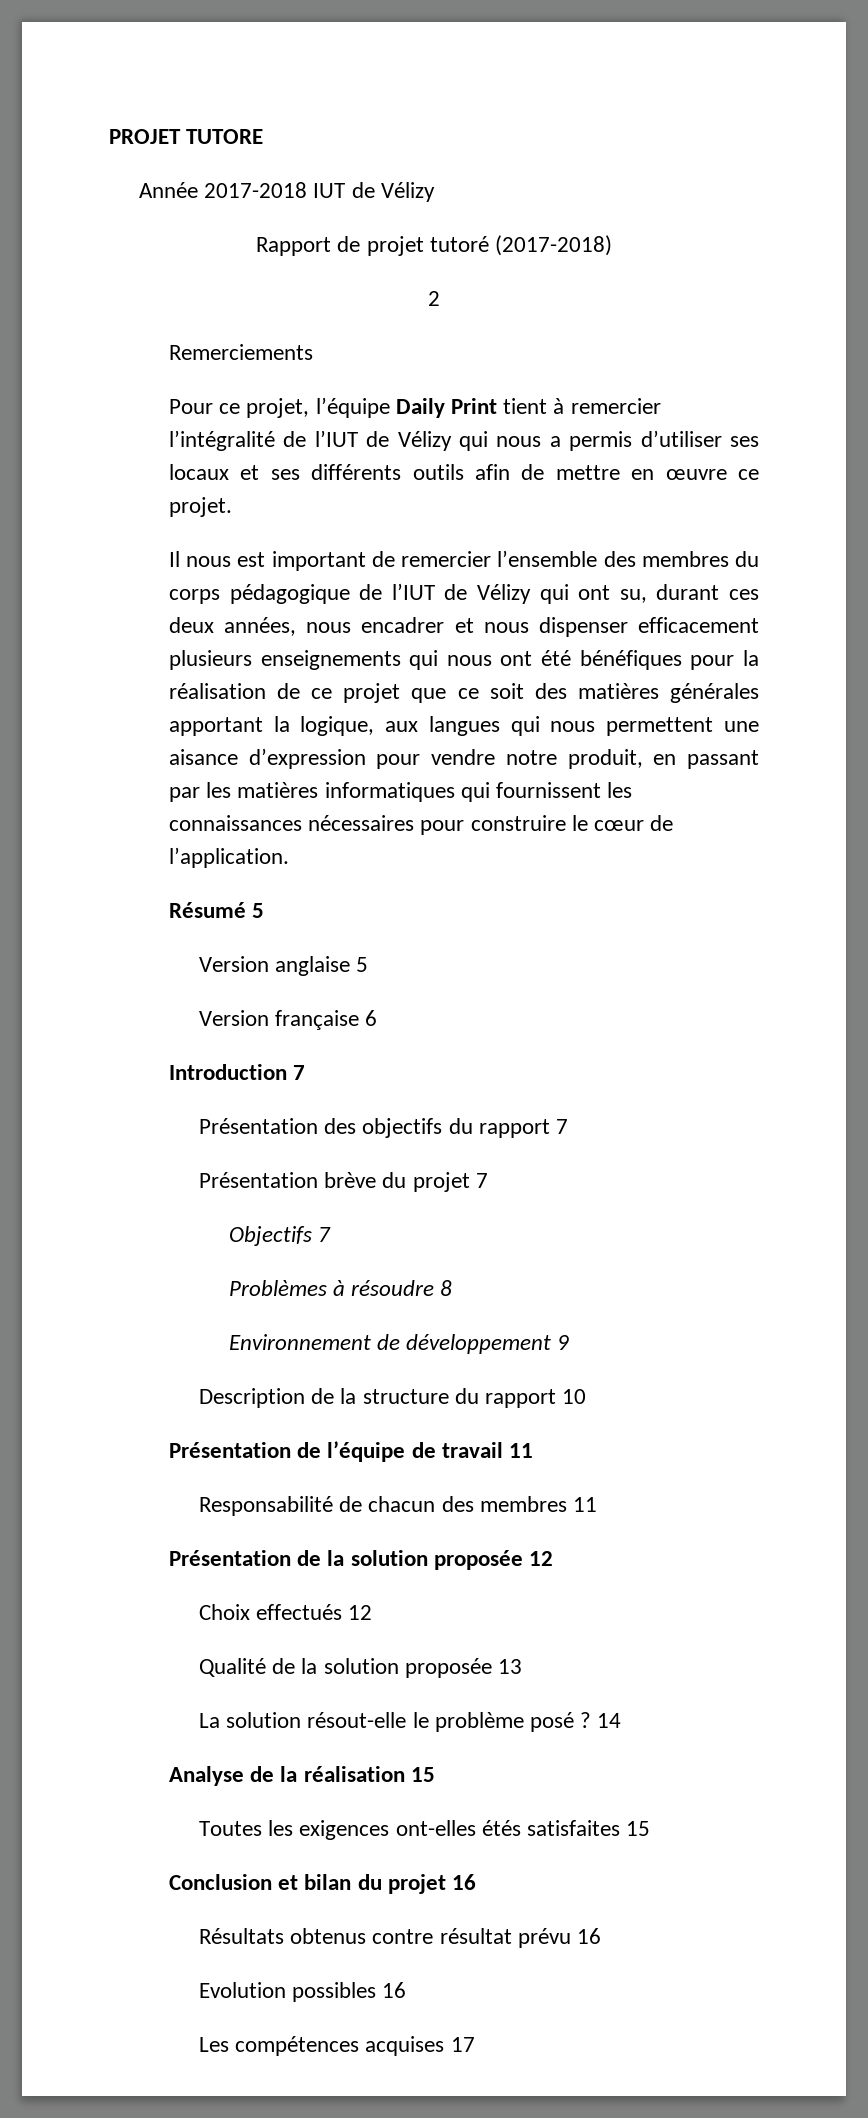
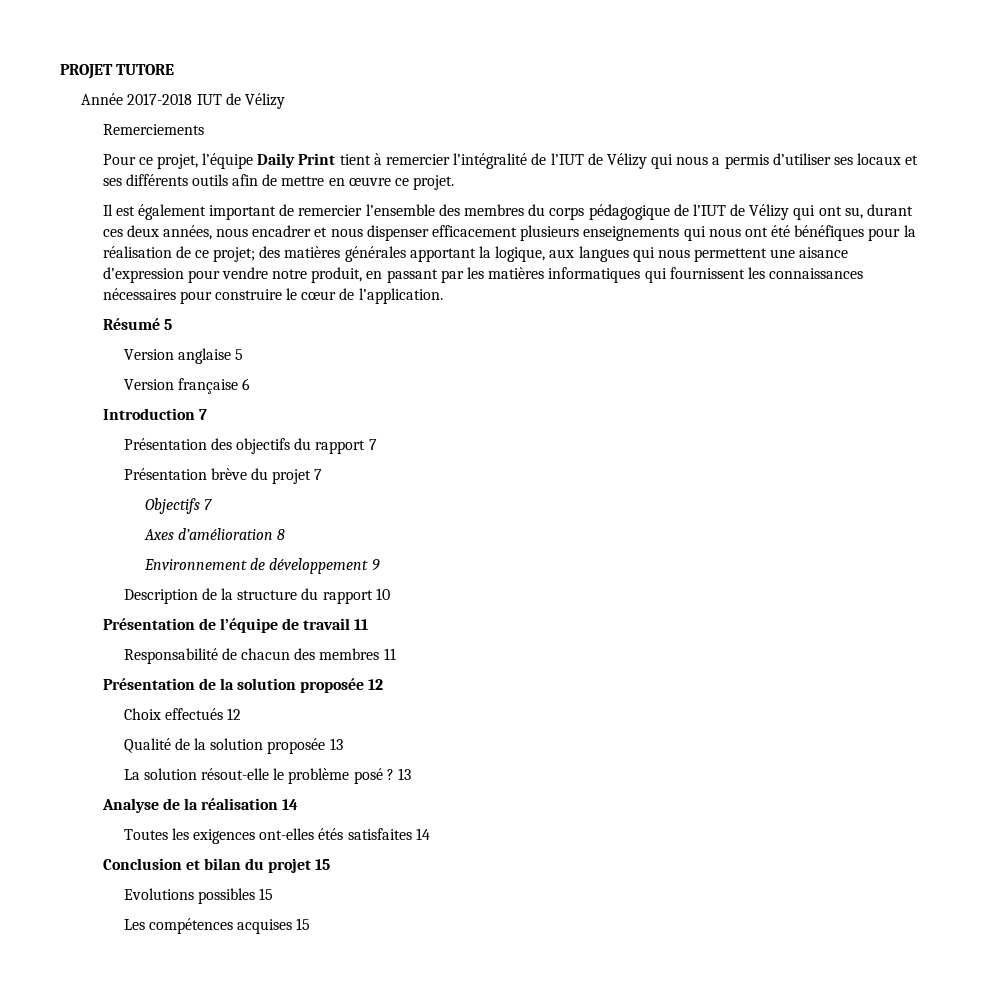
[256,235,612,256] [428,291,440,306] // Rapport de projet tutoré (2017-2018) // 2 -> (285, 101) none
[186,552,266,567] nous est -> [115,204,206,220] est également
[343,683,524,703] projet que ce soit -> [213,247,256,262] projet;
[228,1280,435,1296] Problèmes à résoudre -> [143,528,274,540] Axes d’amélioration
[597,1713,622,1728] 14 -> [398,768,412,780] 13
[410,1767,435,1782] 15 -> [282,799,299,810] 14
[626,1821,651,1836] 15 -> [415,828,430,840] 14
[451,1874,476,1890] [198,1928,601,1948] [198,1982,407,2002] 16 // Résultats obtenus contre résultat prévu 16 // Evolution possibles 16 -> [315,859,331,870] [123,888,274,904] 15 // Evolutions possibles 15
[450,2037,475,2052] 17 -> [296,918,311,930] 15

